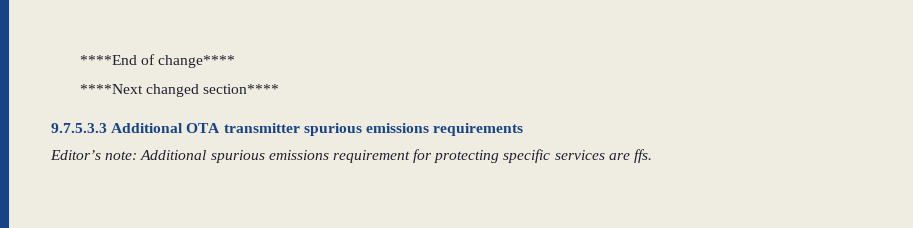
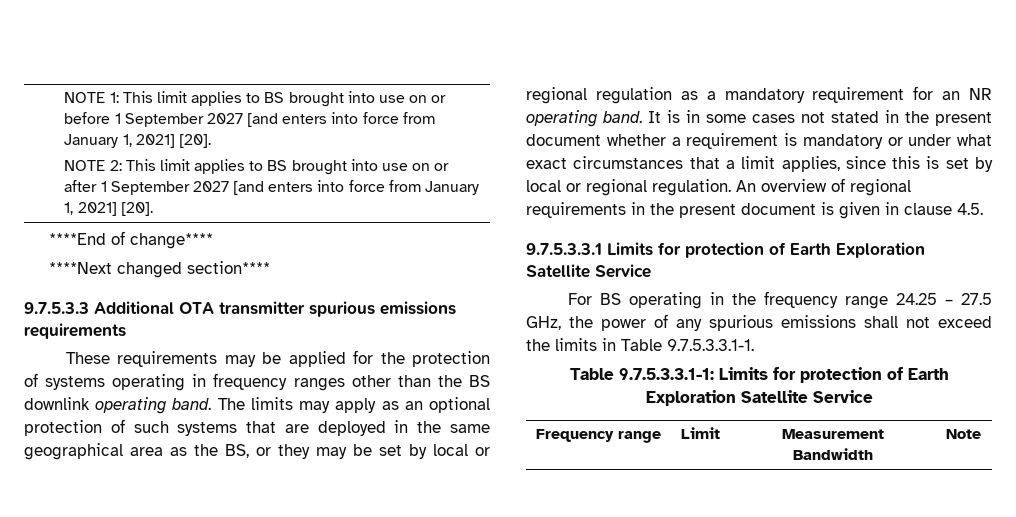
(79, 60) none -> [64,91,447,107] [64,112,435,127] [64,134,211,148] [64,159,450,175] [64,180,479,195] [64,202,153,216] NOTE 1: This limit applies to BS brought into use on or before 1 September 2027 [and enters into force from January 1, 2021] [20]. // NOTE 2: This limit applies to BS brought into use on or after 1 September 2027 [and enters into force from January 1, 2021] [20]. //
[50,149,653,163] Editor’s note: Additional spurious emissions requirement for protecting specific services are ffs. -> [65,350,490,367] [24,373,490,391] [24,397,491,414] [24,419,490,436] [24,443,490,460] [526,86,992,104] [526,110,992,127] [526,133,992,149] [526,156,994,172] [526,178,911,196] [526,202,983,219] [526,242,925,258] [526,264,651,278] [567,291,992,309] [526,314,992,331] [526,338,754,351] [569,367,949,383] [645,390,873,406] [536,429,661,443] [681,427,720,439] [781,429,884,439] [792,448,873,460] [945,429,981,439] These requirements may be applied for the protection of systems operating in frequency ranges other than the BS downlink operating band. The limits may apply as an optional protection of such systems that are deployed in the same geographical area as the BS, or they may be set by local or regional regulation as a mandatory requirement for an NR operating band. It is in some cases not stated in the present document whether a requirement is mandatory or under what exact circumstances that a limit applies, since this is set by local or regional regulation. An overview of regional requirements in the present document is given in clause 4.5. // 9.7.5.3.3.1 Limits for protection of Earth Exploration Satellite Service // For BS operating in the frequency range 24.25 – 27.5 GHz, the power of any spurious emissions shall not exceed the limits in Table 9.7.5.3.3.1-1. // Table 9.7.5.3.3.1-1: Limits for protection of Earth Exploration Satellite Service // Frequency range | Limit | Measurement Bandwidth | Note

